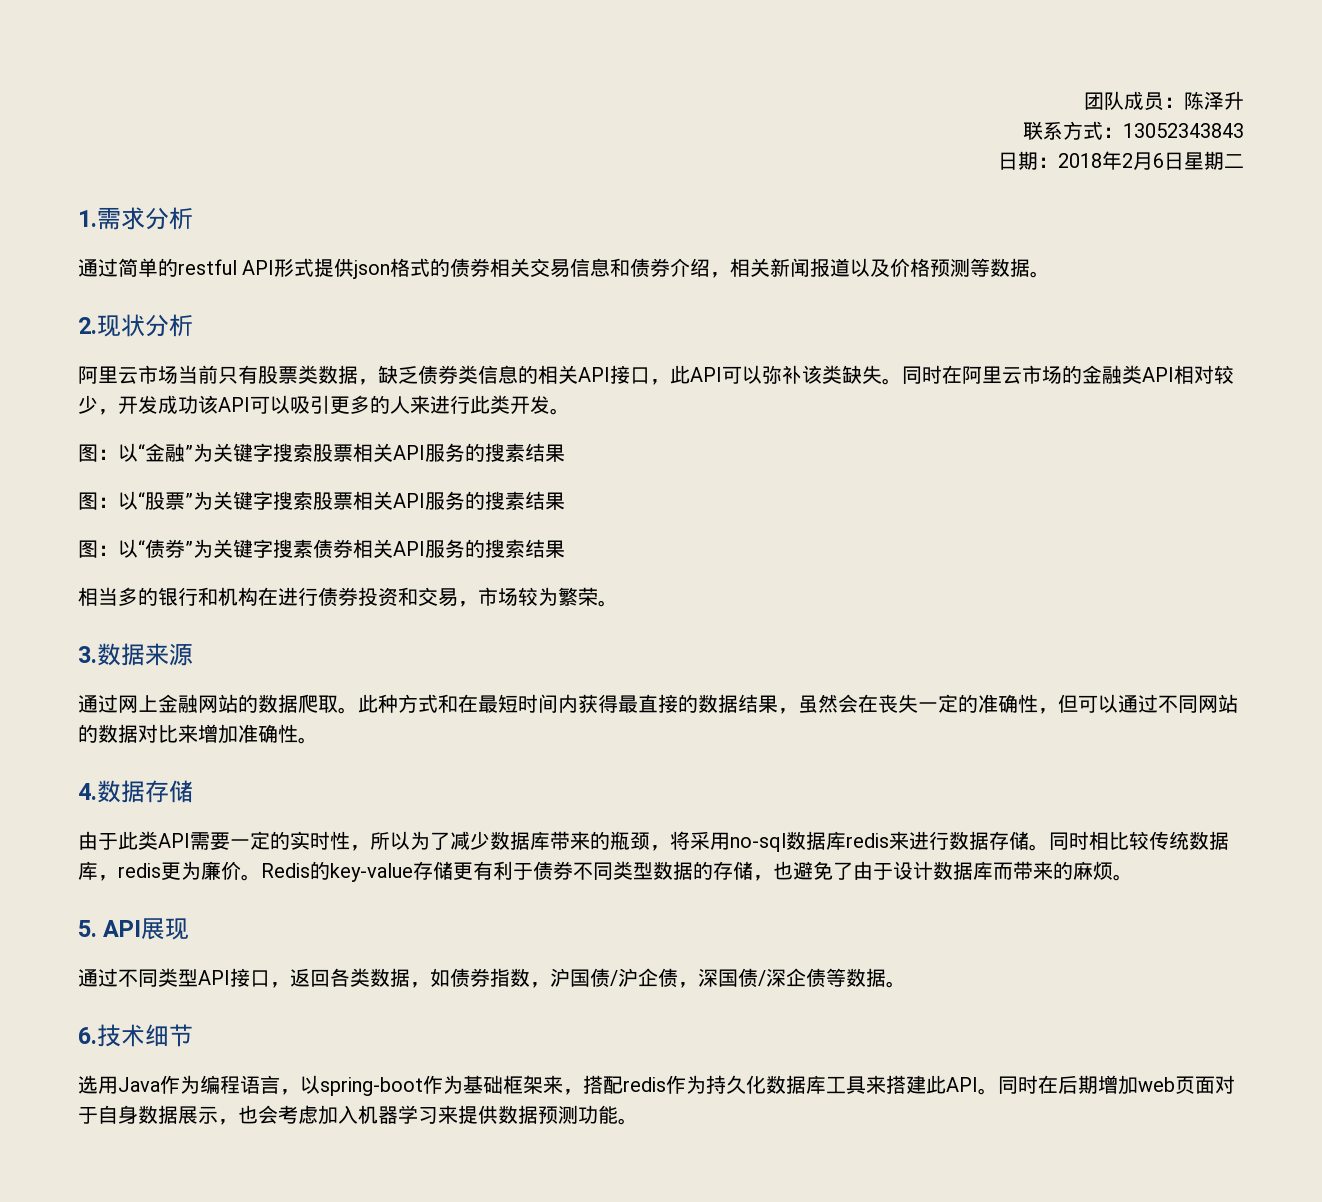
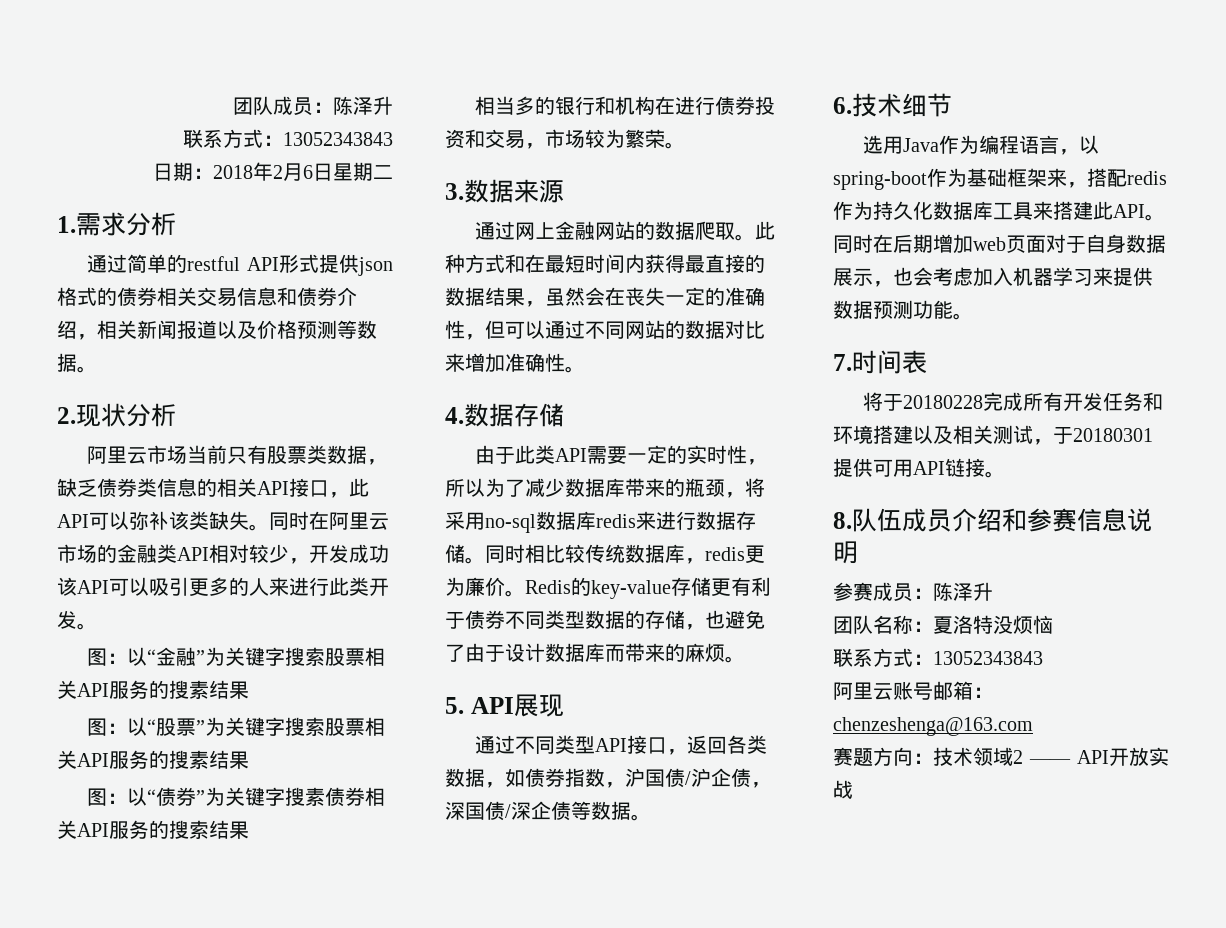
(638, 1121) none -> [833,350,927,374] [862,392,1163,411] [833,425,1153,445] [833,458,1005,478] [833,508,1152,532] [833,541,858,564] [833,582,993,602] [833,615,1053,634] [833,648,1043,667] [833,681,993,700] [833,717,1033,736] [833,747,1169,766] [833,780,853,799] // 7.时间表 // 将于20180228完成所有开发任务和环境搭建以及相关测试，于20180301提供可用API链接。 // 8.队伍成员介绍和参赛信息说明 // 参赛成员：陈泽升 // 团队名称：夏洛特没烦恼 // 联系方式：13052343843 // 阿里云账号邮箱：chenzeshenga@163.com // 赛题方向：技术领域2 —— API开放实战

